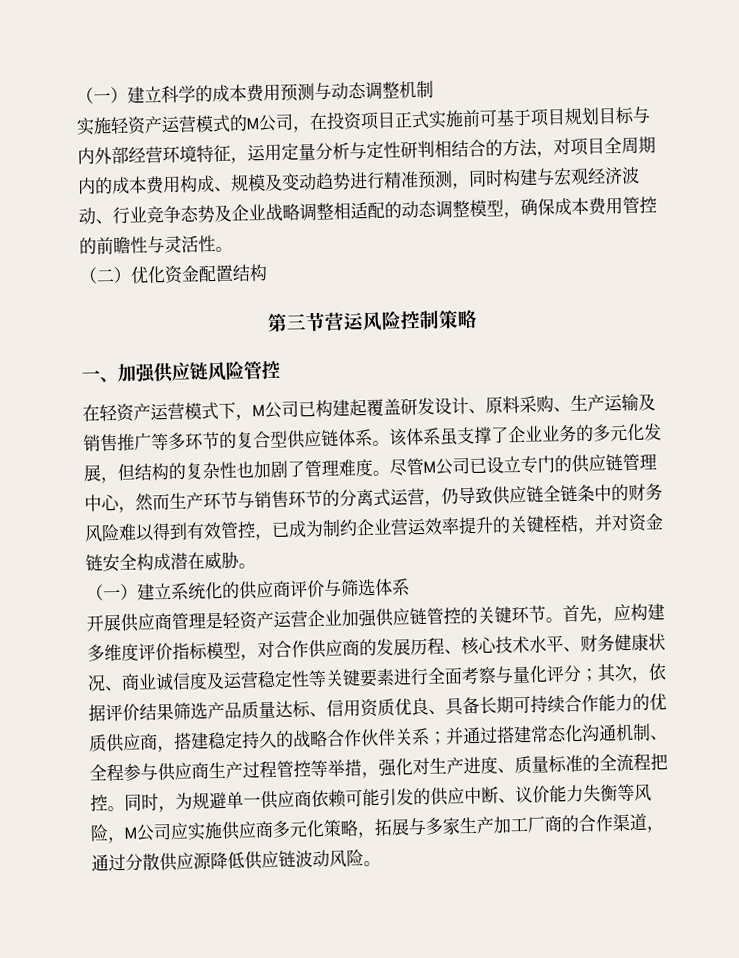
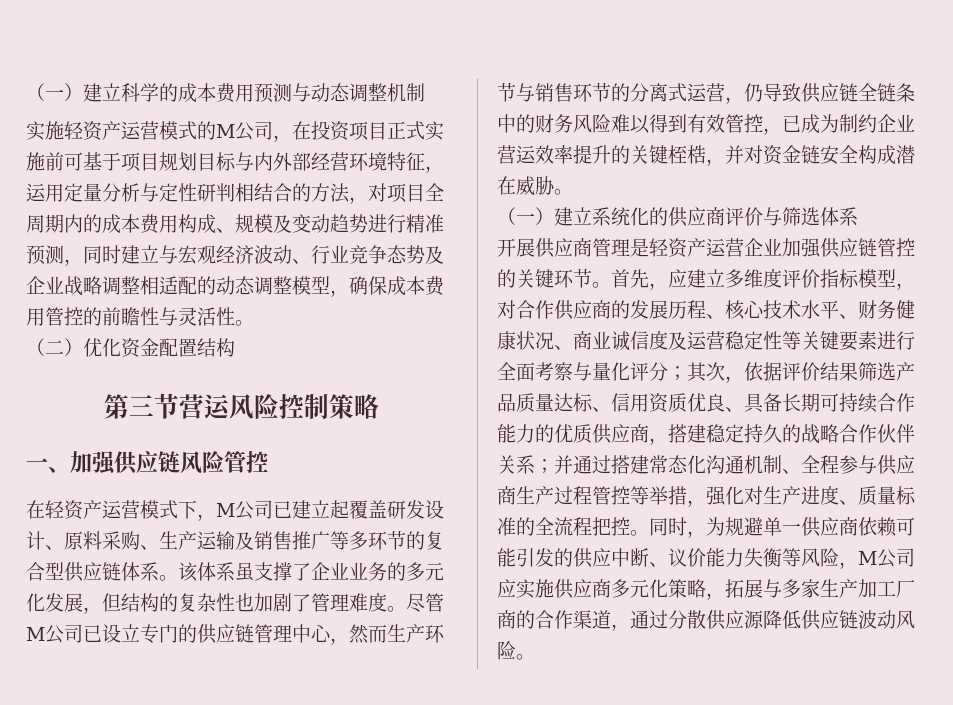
[502,168,538,187] 构建 -> [121,245,159,264] 建立
[315,399,350,418] 构建 -> [292,500,330,519] 建立
[630,603,665,621] 构建 -> [687,269,725,288] 建立

